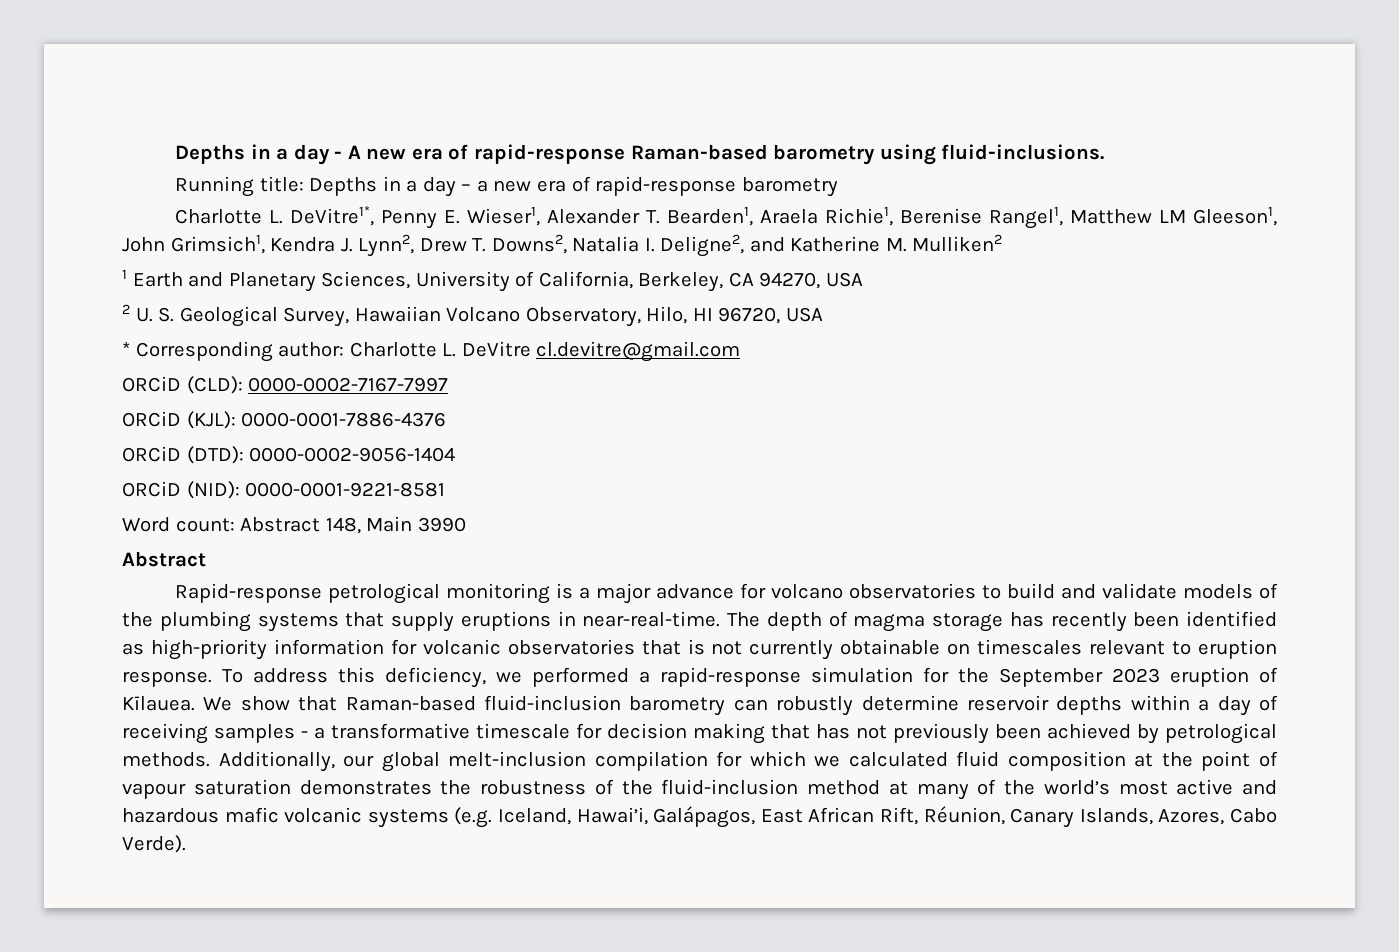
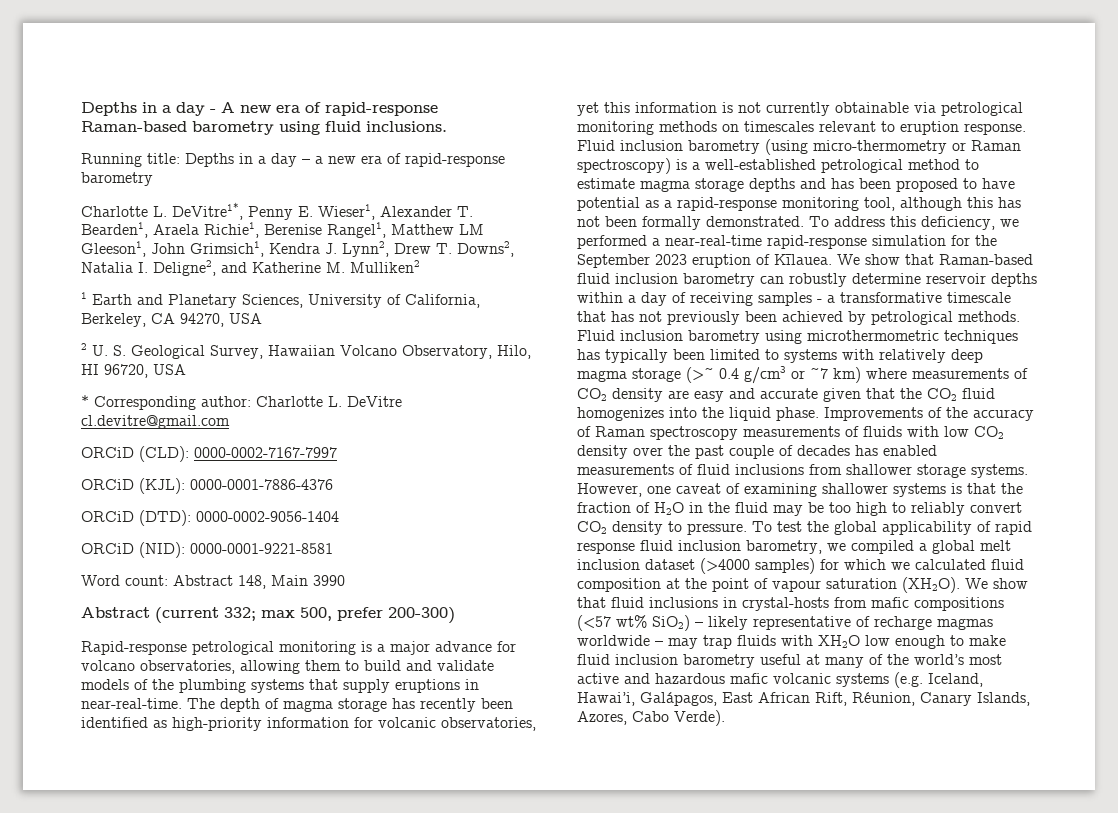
[941,144,1105,160] fluid-inclusions. -> [325,121,447,132] fluid inclusions.
(206, 559) none -> [155,607,455,624] (current 332; max 500, prefer 200-300)
[849,583,977,599] observatories -> [140,660,341,674] observatories, allowing them
[507,639,941,660] observatories that is not currently obtainable -> [441,717,536,731] [577,102,1023,116] [577,121,717,135] observatories, yet this information is not currently obtainable via petrological monitoring methods
(212, 679) none -> [577,139,1021,155] [577,158,979,174] [577,178,1015,192] [577,197,1021,211] [577,216,804,230] Fluid inclusion barometry (using micro-thermometry or Raman spectroscopy) is a well-established petrological method to estimate magma storage depths and has been proposed to have potential as a rapid-response monitoring tool, although this has not been formally demonstrated.
(651, 677) none -> [665,235,762,246] near-real-time
[484,695,621,711] fluid-inclusion -> [577,273,678,284] fluid inclusion
[576,723,765,744] for decision making -> (1011, 297) none
[218,751,708,772] Additionally, our global melt-inclusion compilation -> [577,330,1018,344] [577,349,983,363] [577,366,1028,384] [577,388,995,402] [577,407,1034,421] [577,426,1004,440] [577,445,937,459] [577,464,1028,478] [577,483,1023,497] [577,502,1022,516] [577,521,1032,535] [577,540,1011,554] [577,558,815,574] Fluid inclusion barometry using microthermometric techniques has typically been limited to systems with relatively deep magma storage (>~ 0.4 g/cm3 or ~7 km) where measurements of CO2 density are easy and accurate given that the CO2 fluid homogenizes into the liquid phase. Improvements of the accuracy of Raman spectroscopy measurements of fluids with low CO2 density over the past couple of decades has enabled measurements of fluid inclusions from shallower storage systems. However, one caveat of examining shallower systems is that the fraction of H2O in the fluid may be too high to reliably convert CO2 density to pressure. To test the global applicability of rapid response fluid inclusion barometry, we compiled a global melt inclusion dataset (>4000 samples)
[299,779,880,795] demonstrates the robustness of the fluid-inclusion method -> [902,577,1028,593] [577,597,1004,611] [577,615,993,631] [577,635,1006,649] [577,654,801,668] (XH2O). We show that fluid inclusions in crystal-hosts from mafic compositions (<57 wt% SiO2) – likely representative of recharge magmas worldwide – may trap fluids with XH2O low enough to make fluid inclusion barometry useful

